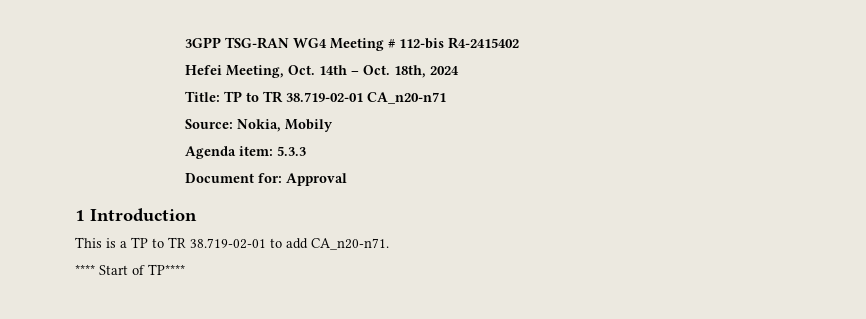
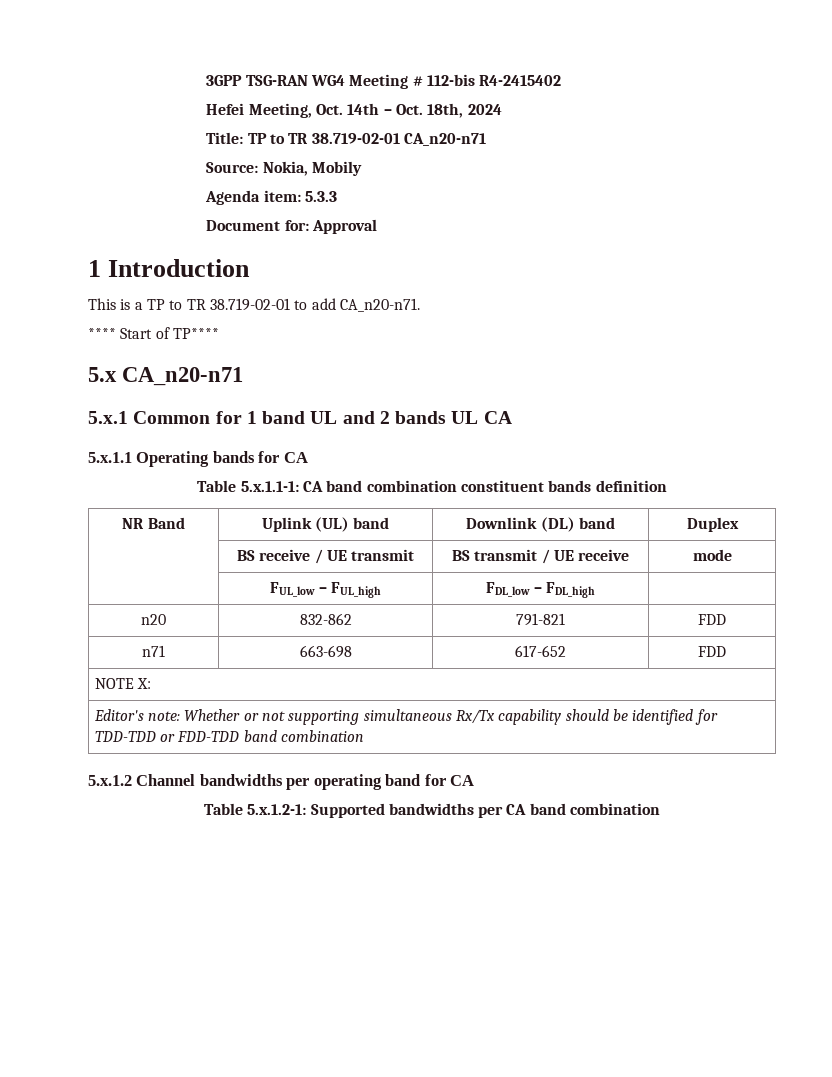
(185, 269) none -> [88,367,244,386] [88,411,512,424] [88,451,308,467] [197,480,667,492] [122,517,185,529] [261,517,390,532] [466,517,615,532] [686,517,739,532] [236,549,415,564] [451,549,630,564] [692,549,732,561] [269,582,382,598] [485,582,596,598] [141,614,166,625] [299,613,352,625] [516,613,565,626] [698,614,726,625] [142,645,165,657] [299,645,352,658] [515,645,566,657] [698,646,726,657] [94,678,152,689] [93,709,718,725] [94,730,364,742] [88,774,475,790] [203,803,661,818] // 5.x CA_n20-n71 // 5.x.1 Common for 1 band UL and 2 bands UL CA // 5.x.1.1 Operating bands for CA // Table 5.x.1.1-1: CA band combination constituent bands definition // NR Band | Uplink (UL) band | Downlink (DL) band | Duplex // | BS receive / UE transmit | BS transmit / UE receive | mode // | FUL_low – FUL_high | FDL_low – FDL_high | // n20 | 832-862 | 791-821 | FDD // n71 | 663-698 | 617-652 | FDD // NOTE X: // Editor's note: Whether or not supporting simultaneous Rx/Tx capability should be identified for TDD-TDD or FDD-TDD band combination // 5.x.1.2 Channel bandwidths per operating band for CA // Table 5.x.1.2-1: Supported bandwidths per CA band combination

